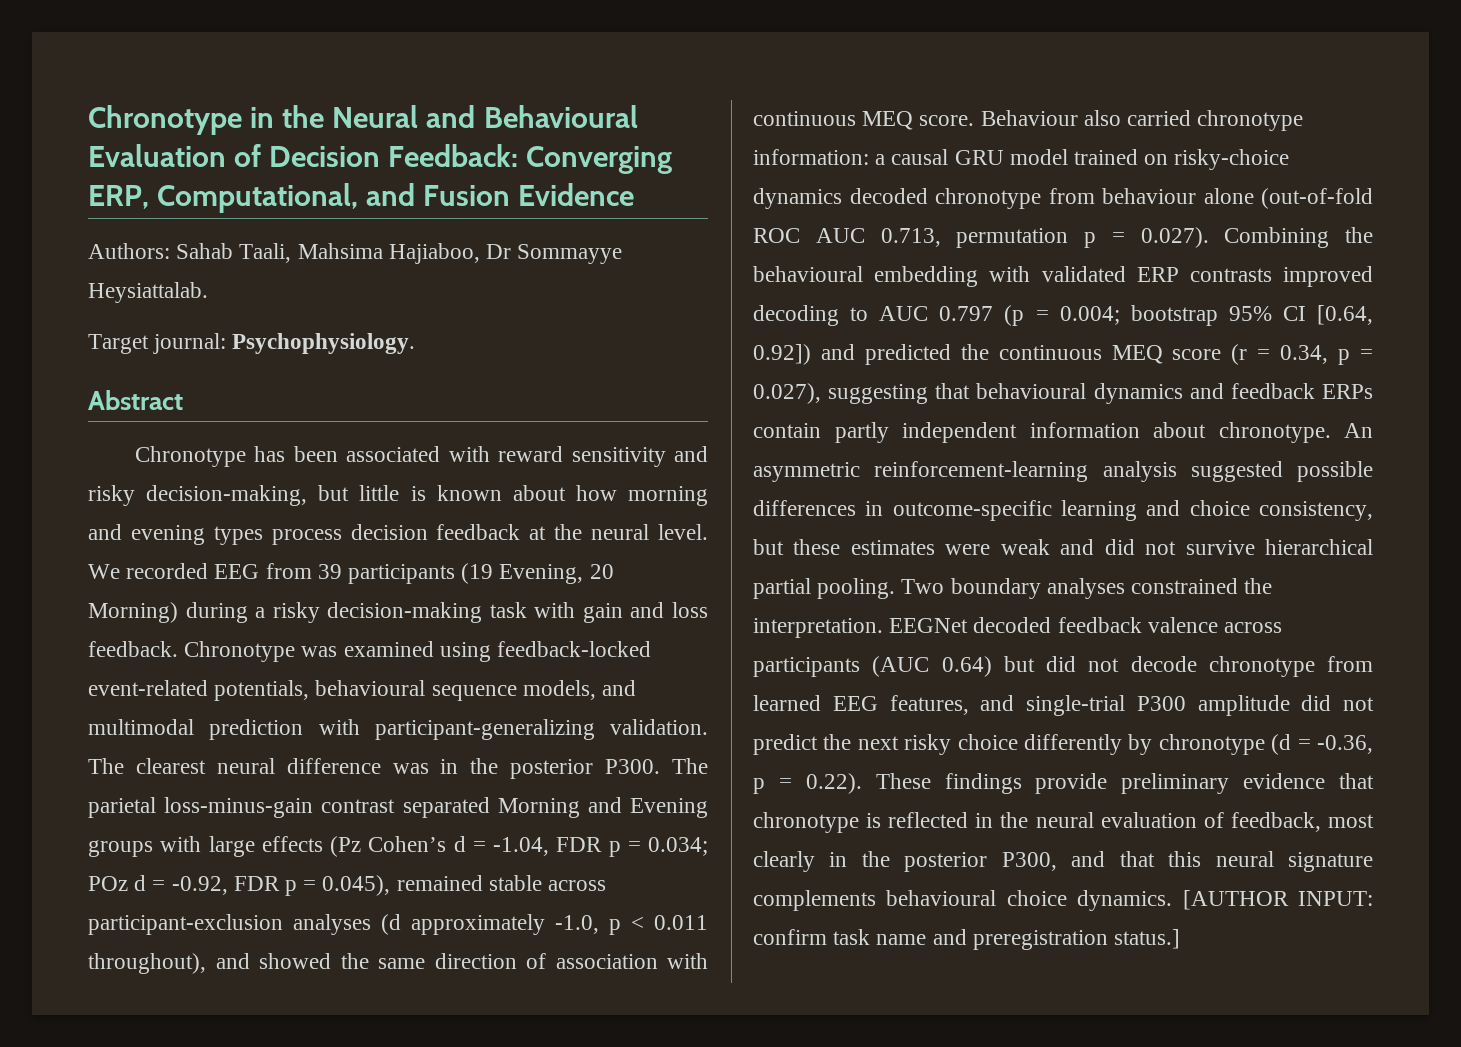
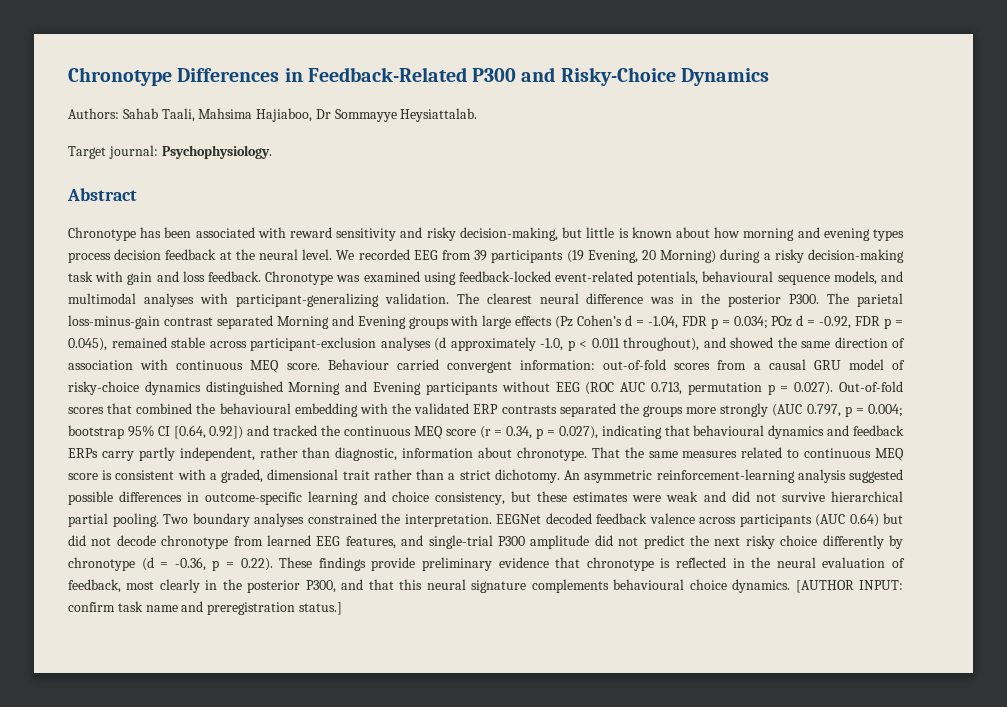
[88,105,639,135] [88,144,673,174] [88,183,635,213] Chronotype in the Neural and Behavioural Evaluation of Decision Feedback: Converging ERP, Computational, and Fusion Evidence -> [68,67,769,86] Chronotype Differences in Feedback-Related P300 and Risky-Choice Dynamics
[209,719,304,740] prediction -> [143,293,194,307] analyses
[1083,110,1304,131] [753,149,1290,170] [753,188,1373,209] [753,228,800,243] also carried chronotype information: a causal GRU model trained on risky-choice dynamics decoded chronotype from behaviour alone (out-of-fold ROC -> [396,359,905,373] [68,381,615,395] carried convergent information: out-of-fold scores from a causal GRU model of risky-choice dynamics distinguished Morning and Evening participants without EEG (ROC
[1224,227,1330,248] Combining -> [839,381,903,392] [68,403,193,414] Out-of-fold scores that combined
(1031, 274) none -> [392,403,412,414] the
[1283,266,1373,287] [753,305,1025,326] improved decoding to AUC 0.797 (p -> [559,403,852,417] separated the groups more strongly (AUC 0.797, p
[864,344,951,365] predicted -> [273,425,318,436] tracked
[828,384,929,404] suggesting -> [601,425,662,439] indicating
[753,422,1331,443] contain partly independent information about chronotype. -> [101,447,904,461] [68,469,560,483] carry partly independent, rather than diagnostic, information about chronotype. That the same measures related to continuous MEQ score is consistent with a graded, dimensional trait rather than a strict dichotomy.

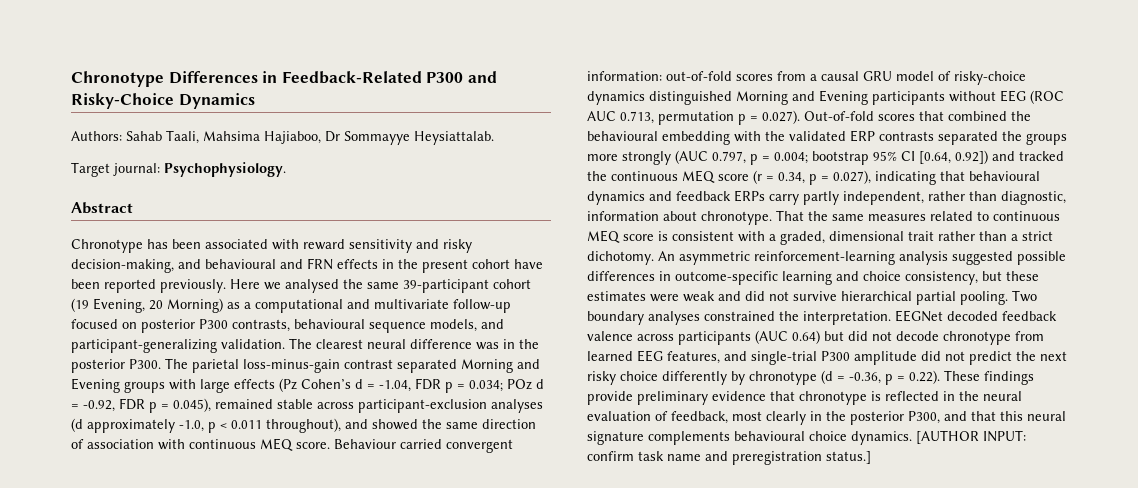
[562,227,905,241] [68,249,905,263] [68,271,699,285] but little is known about how morning and evening types process decision feedback at the neural level. We recorded EEG from 39 participants (19 Evening, 20 Morning) during a risky decision-making task with gain and loss feedback. Chronotype was examined using feedback-locked event-related potentials, -> [178,258,543,273] [71,279,531,293] [71,298,511,313] [71,319,290,333] and behavioural and FRN effects in the present cohort have been reported previously. Here we analysed the same 39-participant cohort (19 Evening, 20 Morning) as a computational and multivariate follow-up focused on posterior P300 contrasts,
[68,293,228,307] multimodal analyses with -> (504, 324) none

